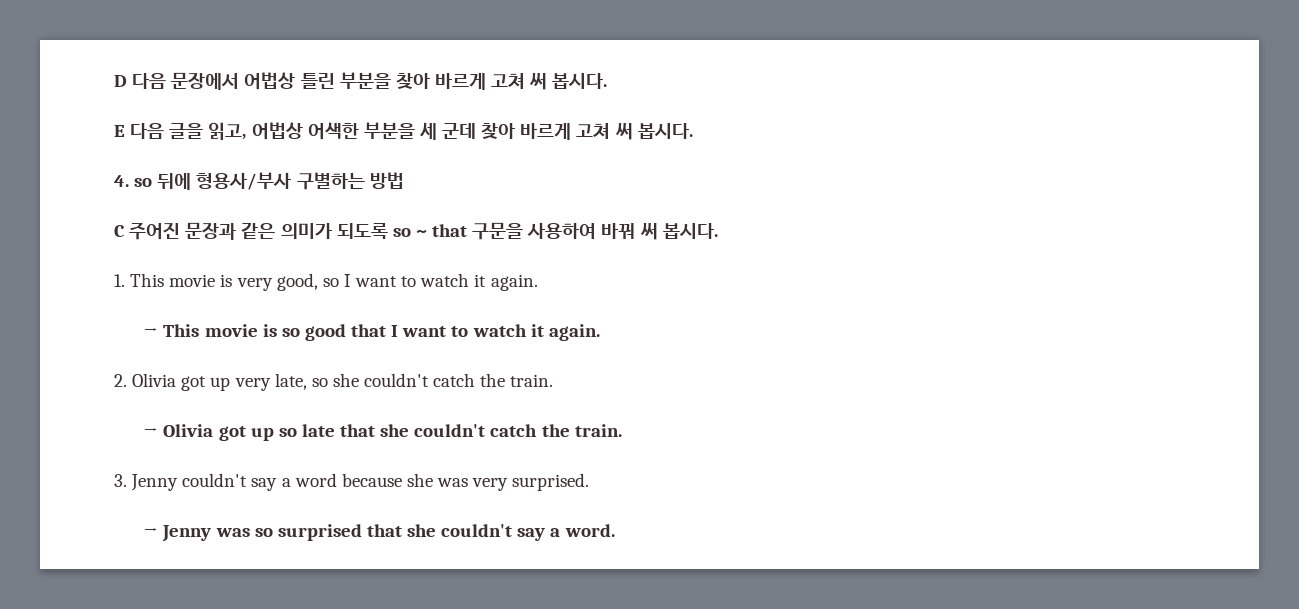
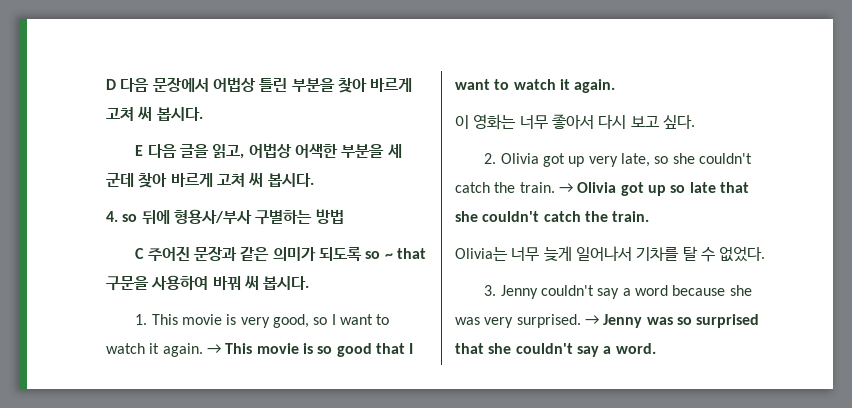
(538, 282) // -> (203, 350) none
(600, 332) none -> [455,114,695,130] // 이 영화는 너무 좋아서 다시 보고 싶다.
(554, 380) // -> (555, 187) none
(622, 430) none -> [455,246,766,262] // Olivia는 너무 늦게 일어나서 기차를 탈 수 없었다.
(590, 482) // -> (581, 321) none

